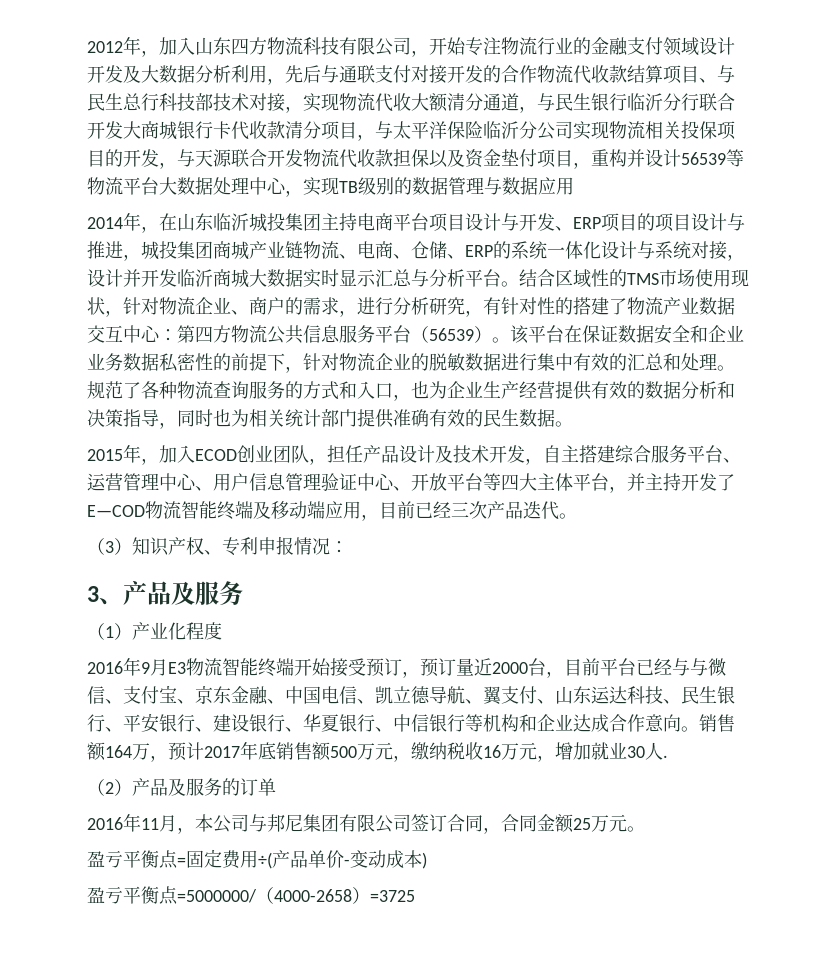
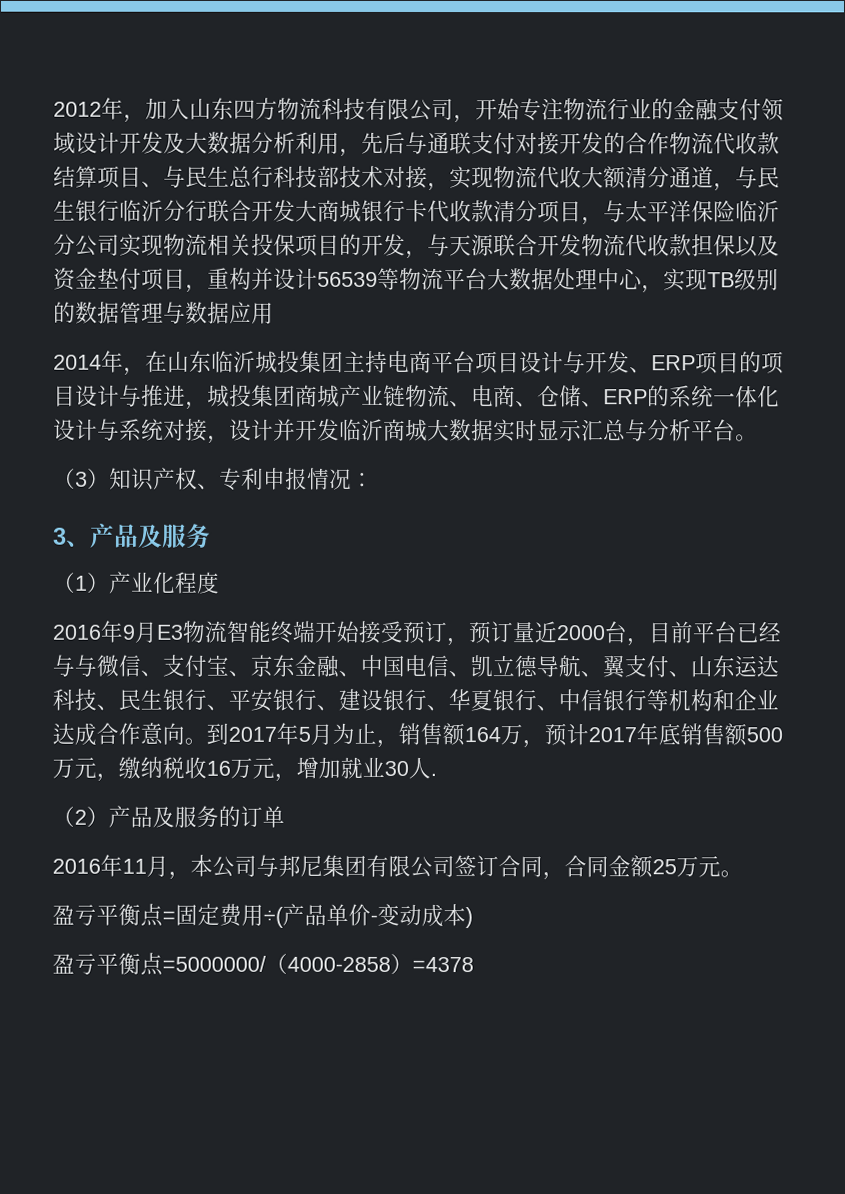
[519,269,749,288] [87,297,735,317] [87,324,744,344] [87,353,735,373] [87,381,735,401] [87,409,573,429] [87,444,741,465] [87,473,735,493] [87,501,577,521] 结合区域性的TMS市场使用现状，针对物流企业、商户的需求，进行分析研究，有针对性的搭建了物流产业数据交互中心：第四方物流公共信息服务平台（56539）。该平台在保证数据安全和企业业务数据私密性的前提下，针对物流企业的脱敏数据进行集中有效的汇总和处理。规范了各种物流查询服务的方式和入口，也为企业生产经营提供有效的数据分析和决策指导，同时也为相关统计部门提供准确有效的民生数据。 // 2015年，加入ECOD创业团队，担任产品设计及技术开发，自主搭建综合服务平台、运营管理中心、用户信息管理验证中心、开放平台等四大主体平台，并主持开发了E—COD物流智能终端及移动端应用，目前已经三次产品迭代。 -> (758, 438) none
(699, 729) none -> [206,722,399,748] 到2017年5月为止，
[274,887,415,904] 4000-2658）=3725 -> [287,953,474,975] 4000-2858）=4378

